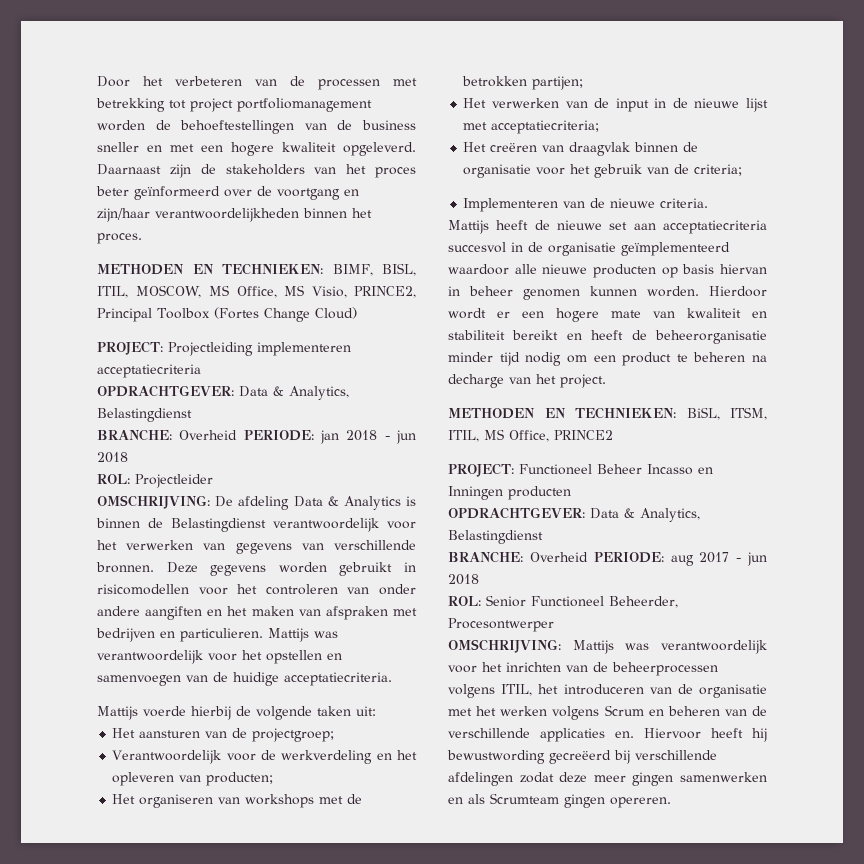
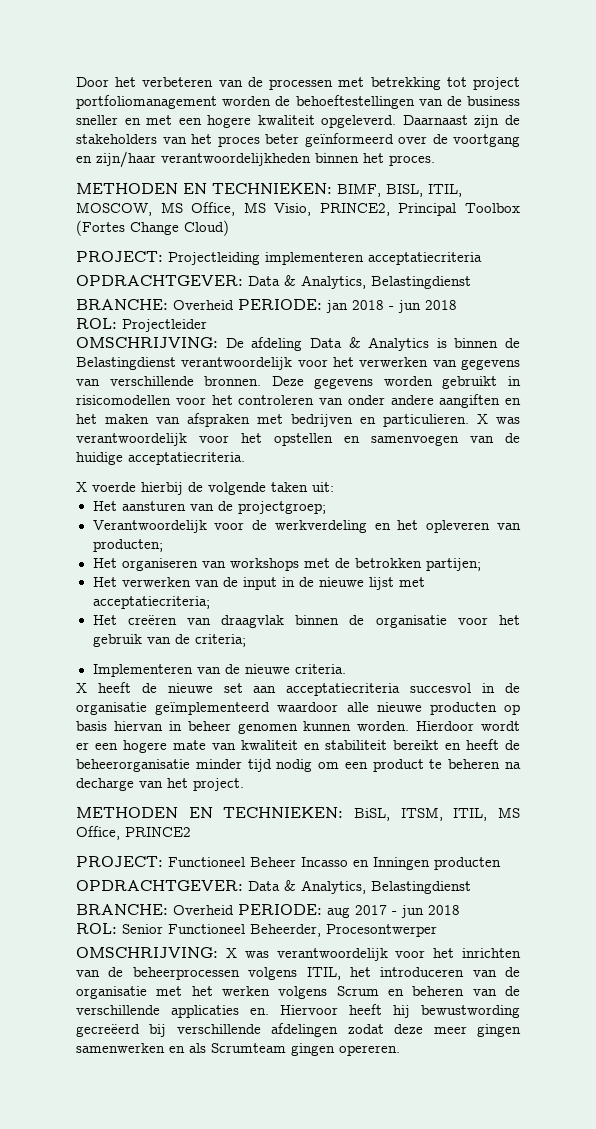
[268,628,309,642] Mattijs -> [477,414,488,424] X
[97,706,138,720] Mattijs -> [76,482,87,492] X
[448,220,489,234] Mattijs -> [76,683,87,693] X
[572,640,614,654] Mattijs -> [225,948,237,958] X

